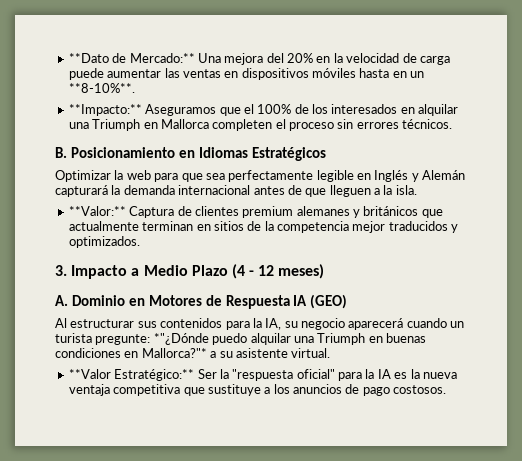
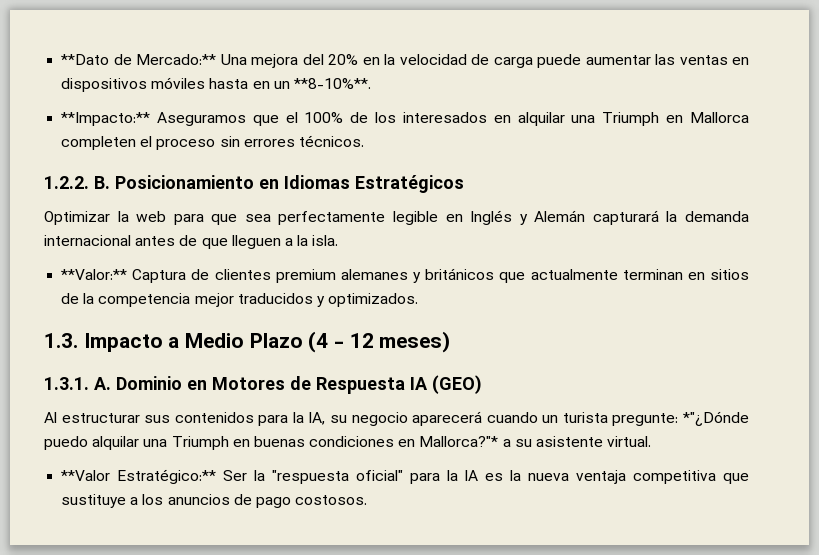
(453, 124) none -> [44,176,89,189] 1.2.2.
[55,265,67,276] 3. -> [44,333,78,348] 1.3.
(325, 271) none -> [44,377,89,390] 1.3.1.

